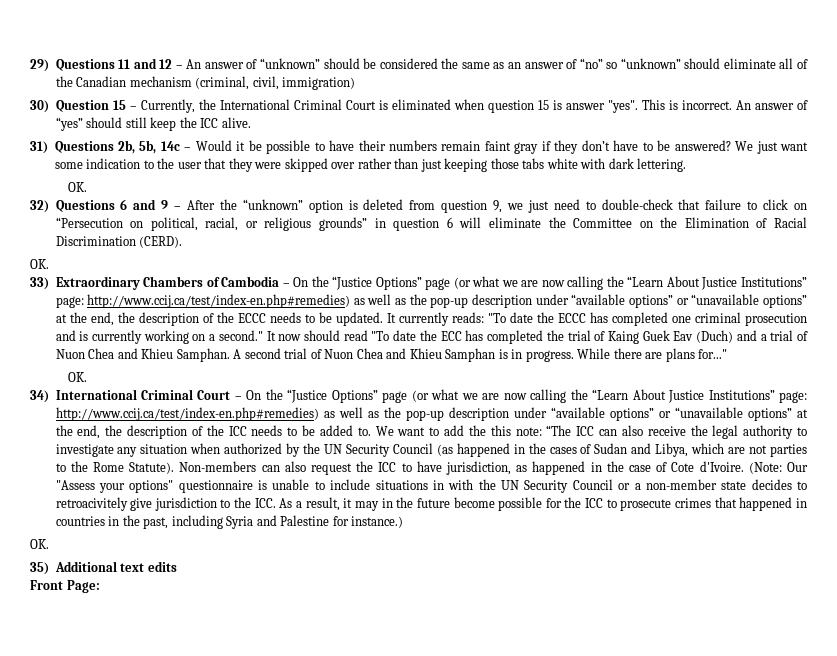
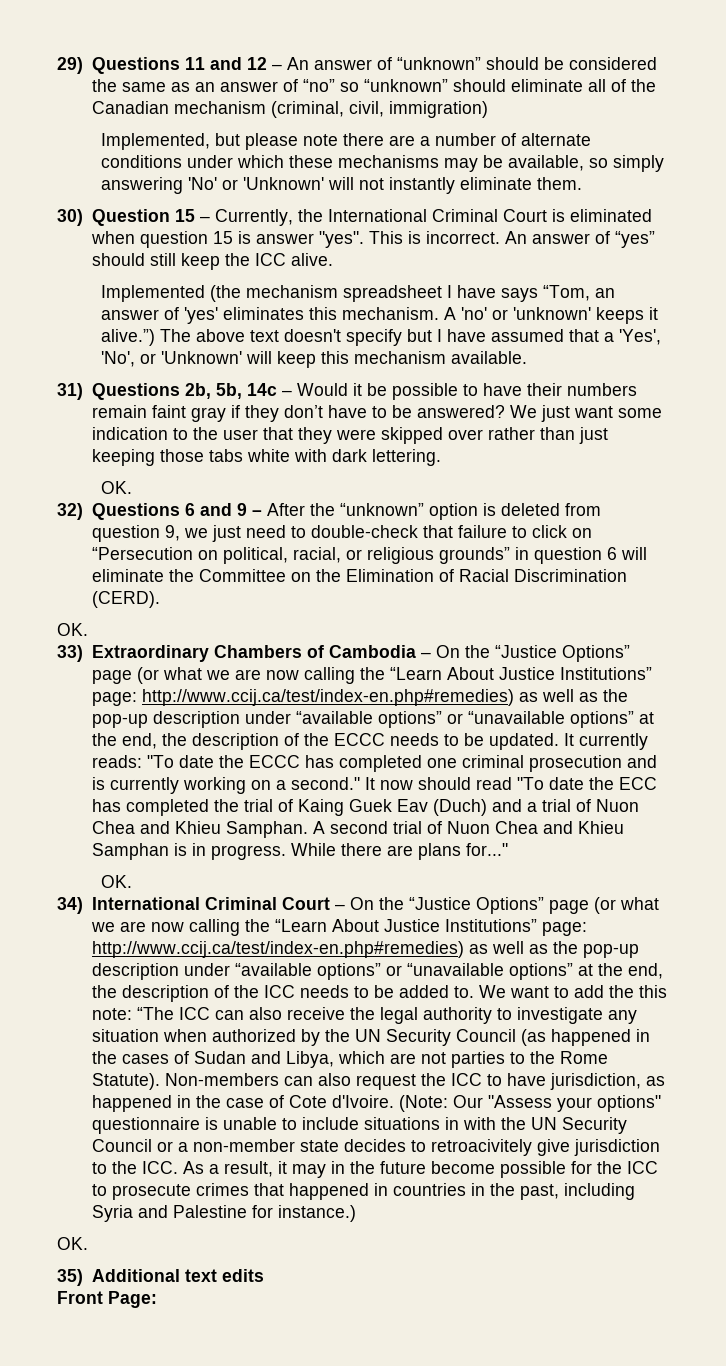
(356, 83) none -> [101,133,592,150] [101,155,665,172] [101,177,583,194] // Implemented, but please note there are a number of alternate conditions under which these mechanisms may be available, so simply answering 'No' or 'Unknown' will not instantly eliminate them.
(251, 122) none -> [101,285,616,302] [101,307,659,324] [101,329,662,346] [101,351,528,368] // Implemented (the mechanism spreadsheet I have says “Tom, an answer of 'yes' eliminates this mechanism. A 'no' or 'unknown' keeps it alive.”) The above text doesn't specify but I have assumed that a 'Yes', 'No', or 'Unknown' will keep this mechanism available.

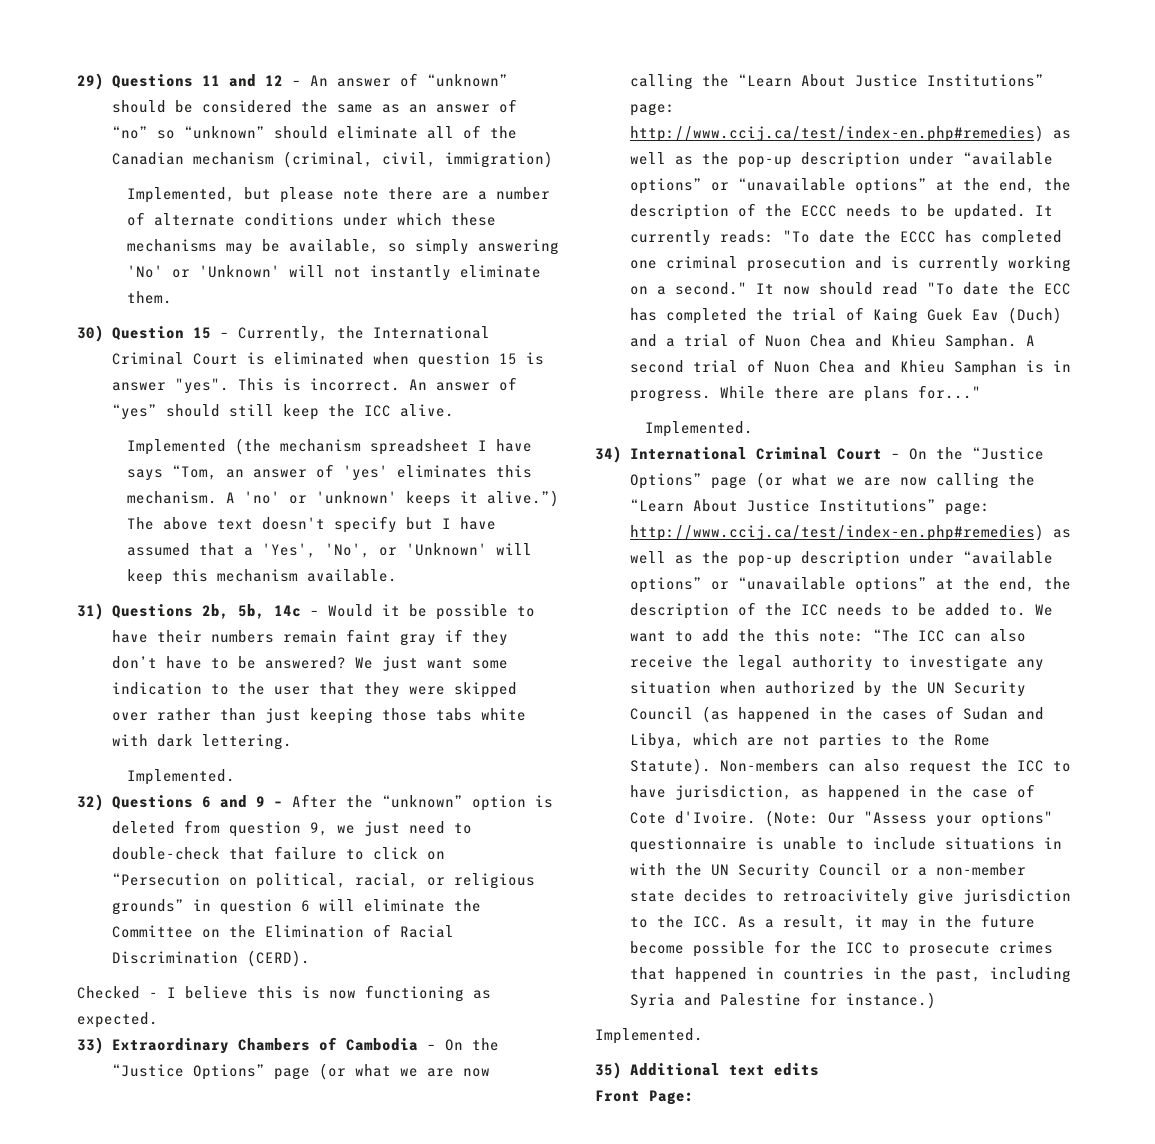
[101,481,133,494] OK. -> [126,769,235,785] Implemented.
[57,623,88,636] OK. -> [77,985,491,1002] [77,1012,158,1028] Checked - I believe this is now functioning as expected.
[101,875,133,888] OK. -> [644,421,753,437] Implemented.
[57,1237,88,1250] OK. -> [595,1028,703,1044] Implemented.

